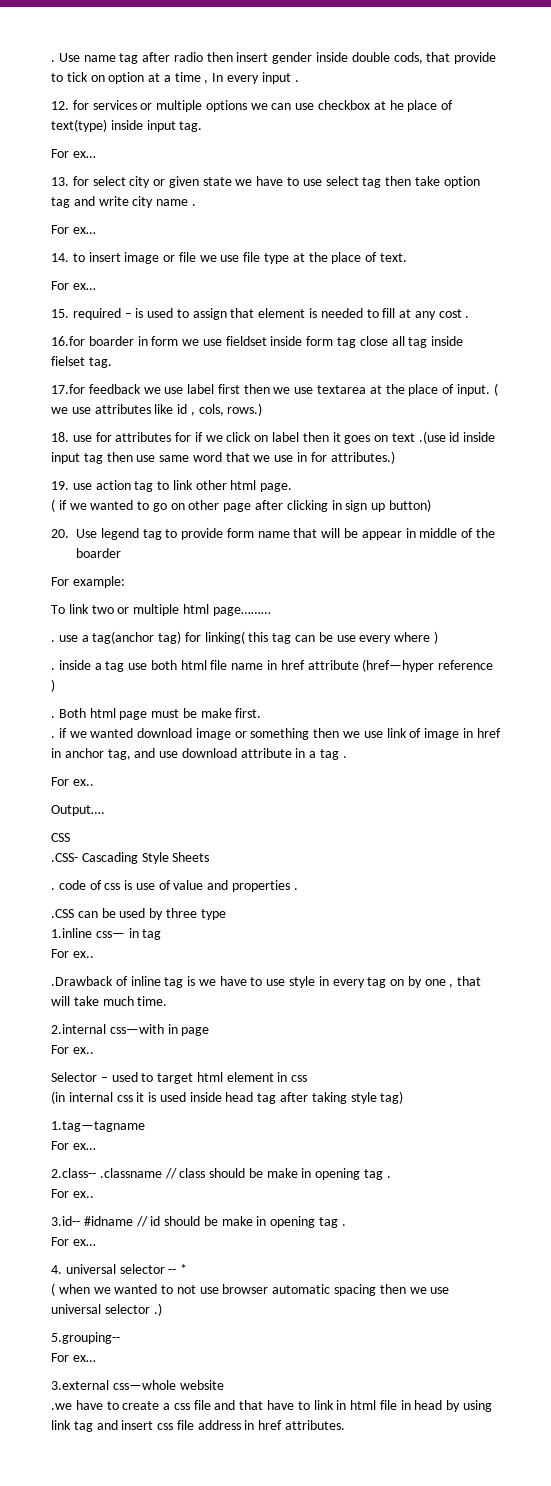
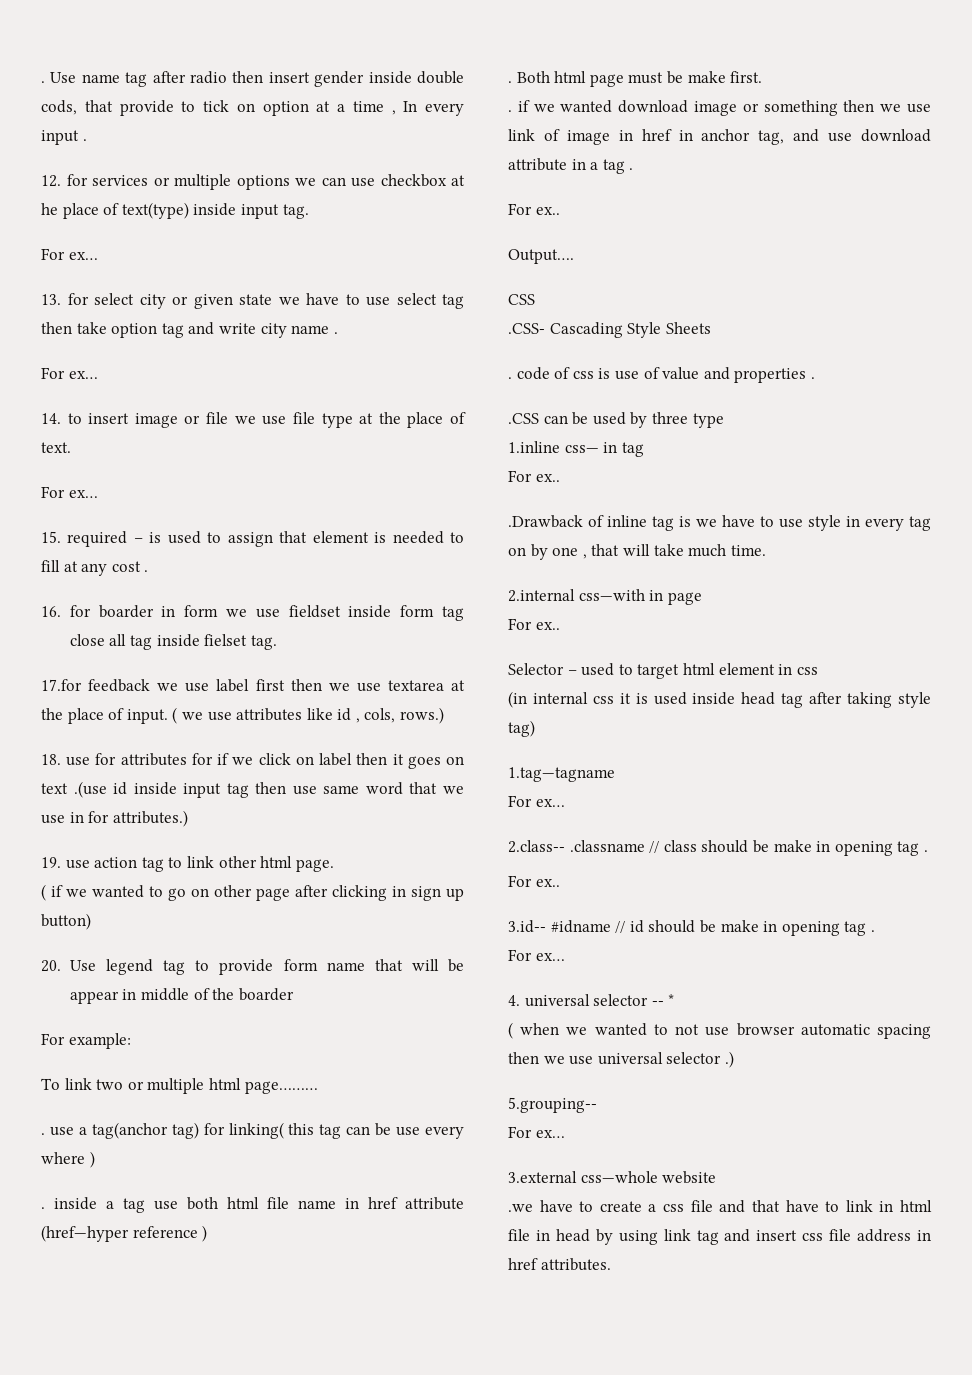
[51,336,85,346] 16.for -> [41,605,91,617] 16. for

